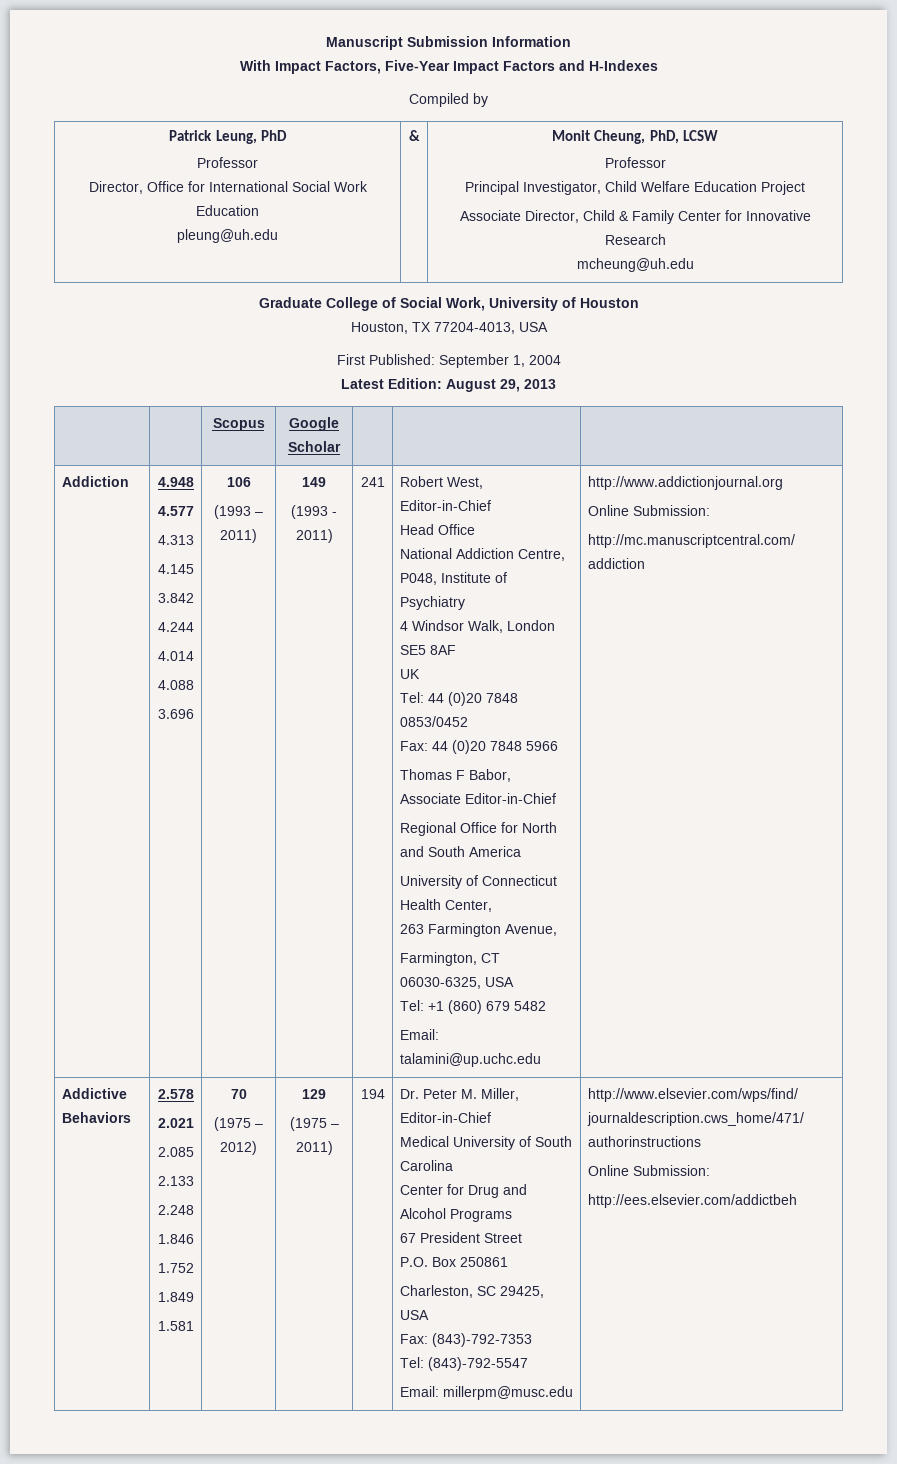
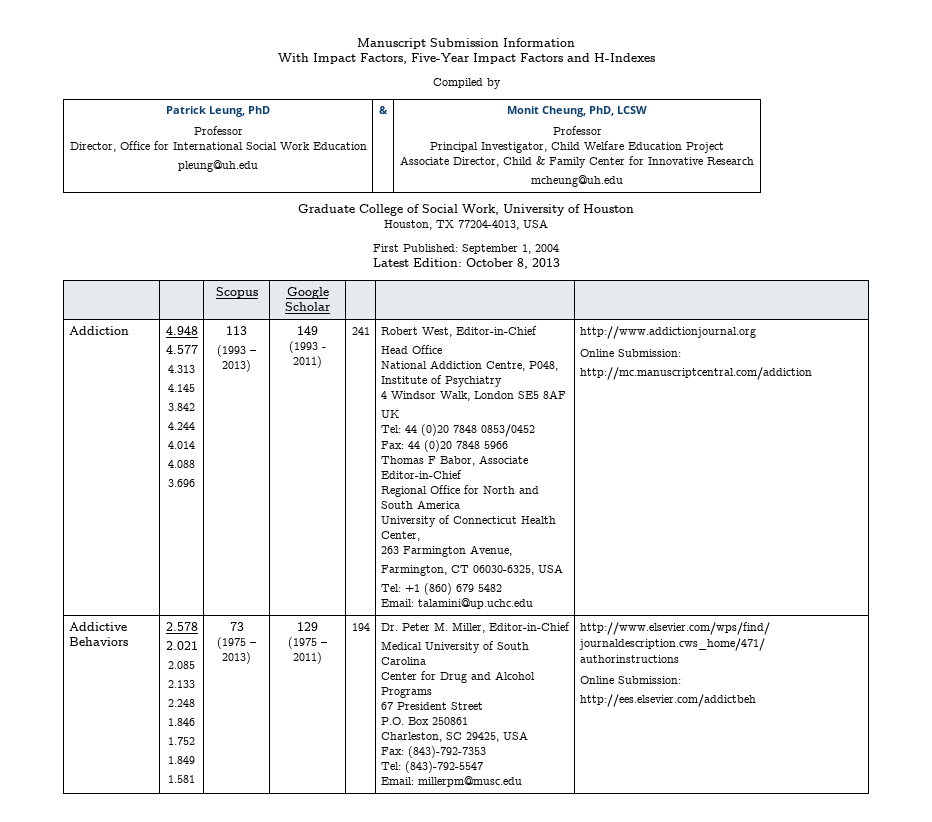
[446,379,520,392] August 29, -> [465,258,528,269] October 8,
[226,477,251,487] [214,505,263,519] [220,529,257,543] 106 // (1993 – 2011) -> [226,326,247,335] [217,345,256,357] [222,360,251,372] 113 // (1993 – 2013)
[230,1089,247,1099] [214,1117,263,1131] [220,1141,257,1155] 70 // (1975 – 2012) -> [229,622,244,631] [217,637,256,649] [222,652,251,664] 73 // (1975 – 2013)

